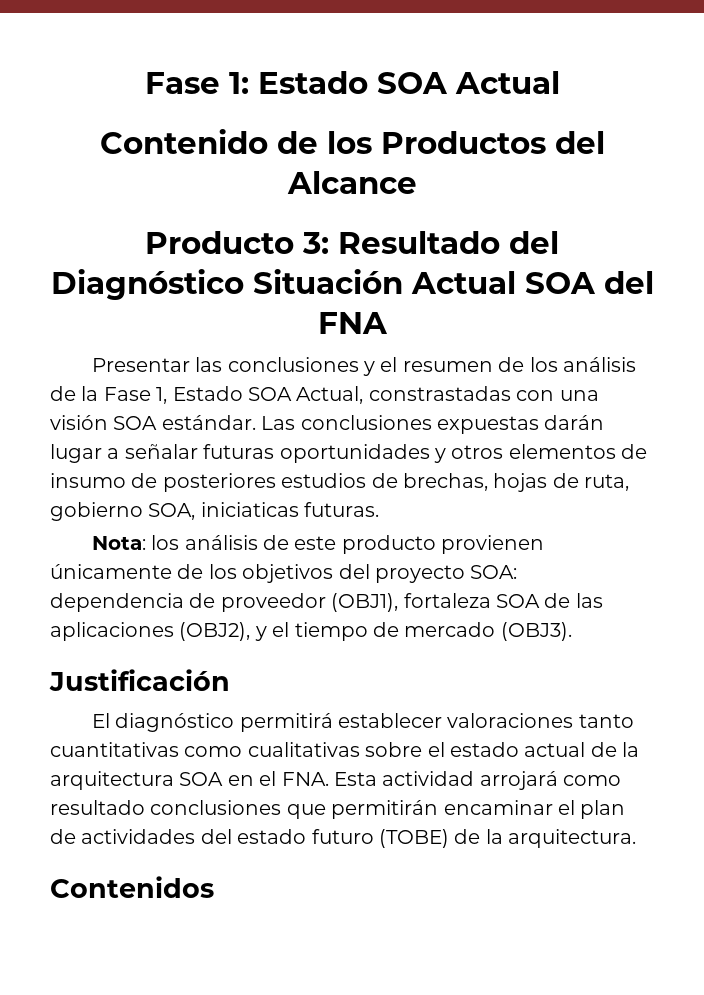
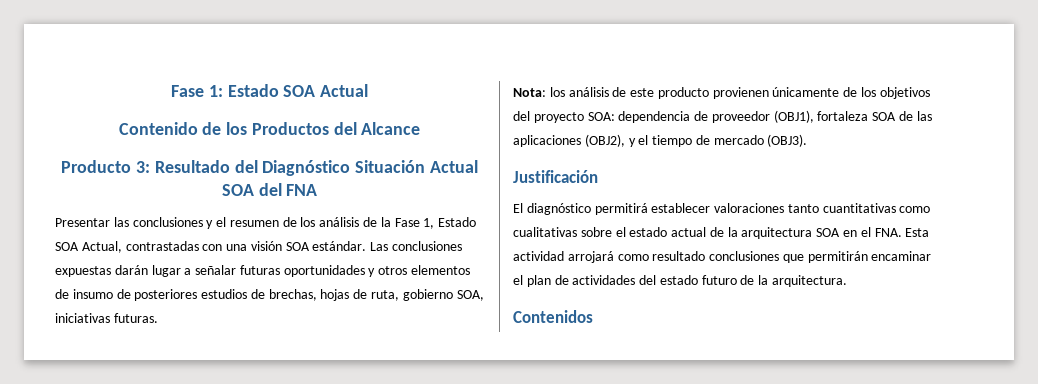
[368,386,511,401] constrastadas -> [125,241,199,251] contrastadas
[200,502,299,517] iniciaticas -> [55,313,110,323] iniciativas
[379,829,449,848] (TOBE) -> (737, 280) none

